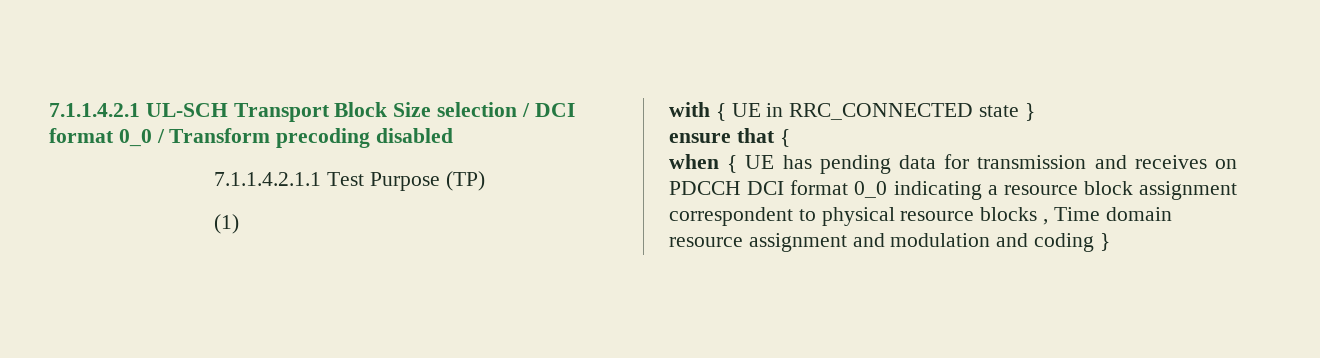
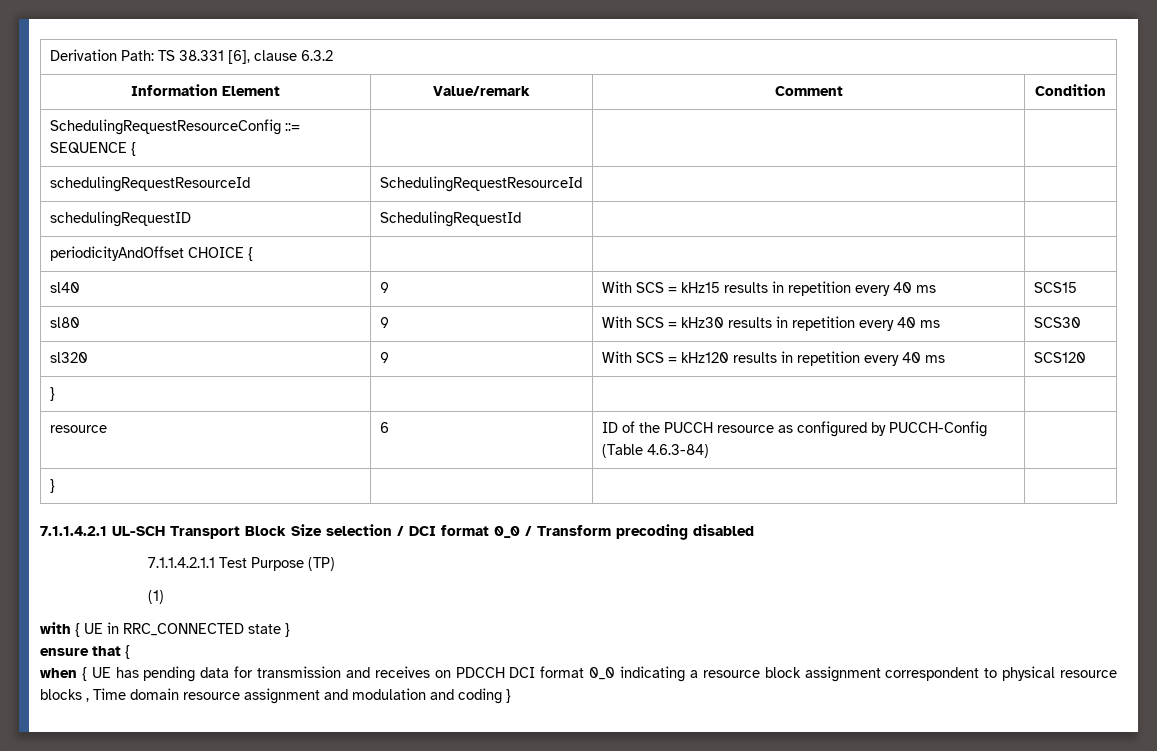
(49, 110) none -> [49,49,333,64] [131,84,280,96] [433,86,530,96] [774,86,843,96] [1035,84,1106,96] [49,119,300,135] [49,142,136,156] [49,176,250,192] [379,176,582,192] [49,211,191,227] [379,211,521,227] [49,246,253,261] [49,282,80,293] [379,282,389,293] [601,281,936,296] [1033,282,1077,293] [49,317,80,328] [379,317,389,328] [601,316,940,331] [1033,317,1081,328] [49,352,88,363] [379,352,389,363] [601,351,945,366] [1033,352,1086,363] [49,387,55,401] [49,425,107,433] [379,422,389,433] [601,421,987,437] [601,444,709,458] [49,479,55,493] Derivation Path: TS 38.331 [6], clause 6.3.2 // Information Element | Value/remark | Comment | Condition // SchedulingRequestResourceConfig ::= SEQUENCE { | | | // schedulingRequestResourceId | SchedulingRequestResourceId | | // schedulingRequestID | SchedulingRequestId | | // periodicityAndOffset CHOICE { | | | // sl40 | 9 | With SCS = kHz15 results in repetition every 40 ms | SCS15 // sl80 | 9 | With SCS = kHz30 results in repetition every 40 ms | SCS30 // sl320 | 9 | With SCS = kHz120 results in repetition every 40 ms | SCS120 // } | | | // resource | 6 | ID of the PUCCH resource as configured by PUCCH-Config (Table 4.6.3-84) | // } | | | //

